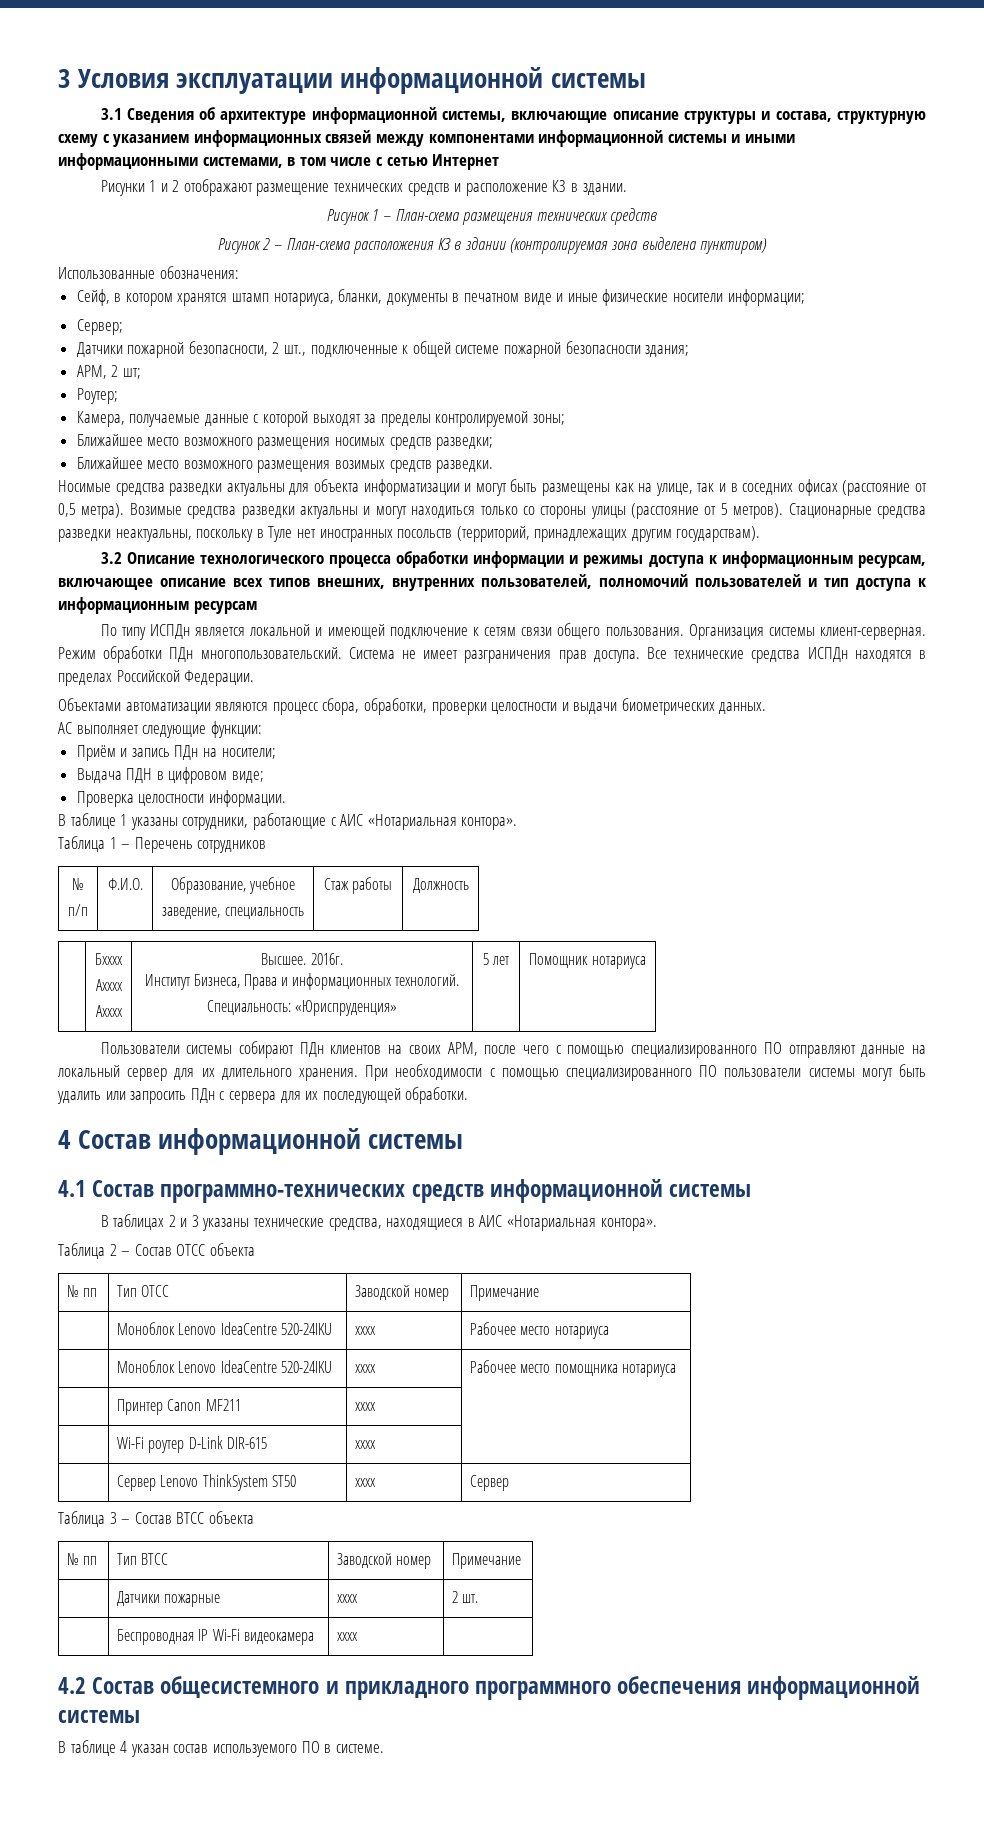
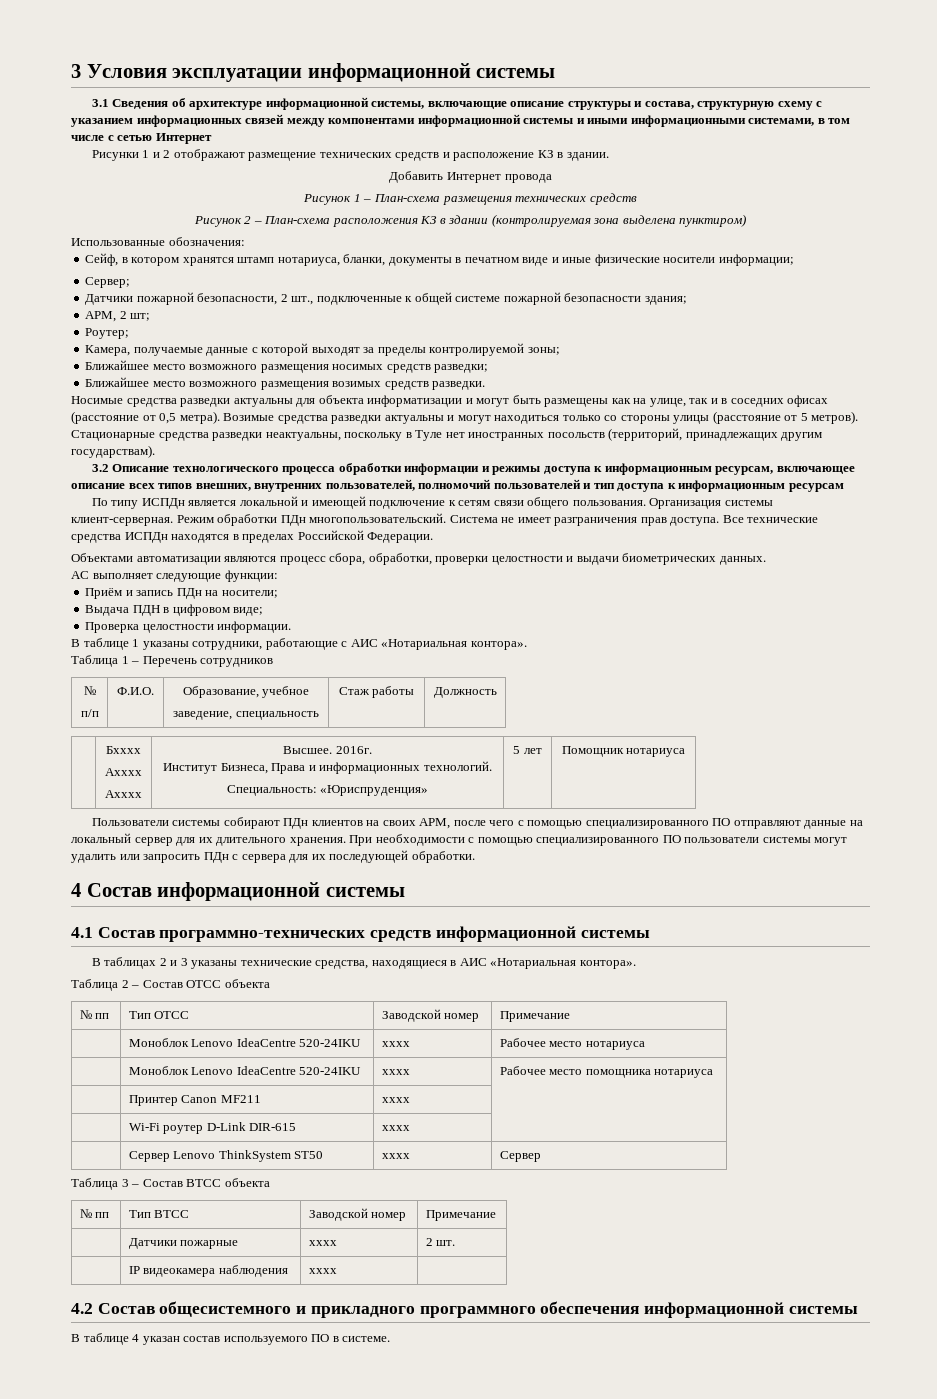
(627, 189) none -> [389,171,552,183] // Добавить Интернет провода
[899,1064,927,1077] быть -> (848, 841) none
[117,1629,240,1645] Беспроводная IP Wi-Fi -> [128,1266,140,1274] IP
(314, 1638) none -> [218,1265,288,1277] наблюдения

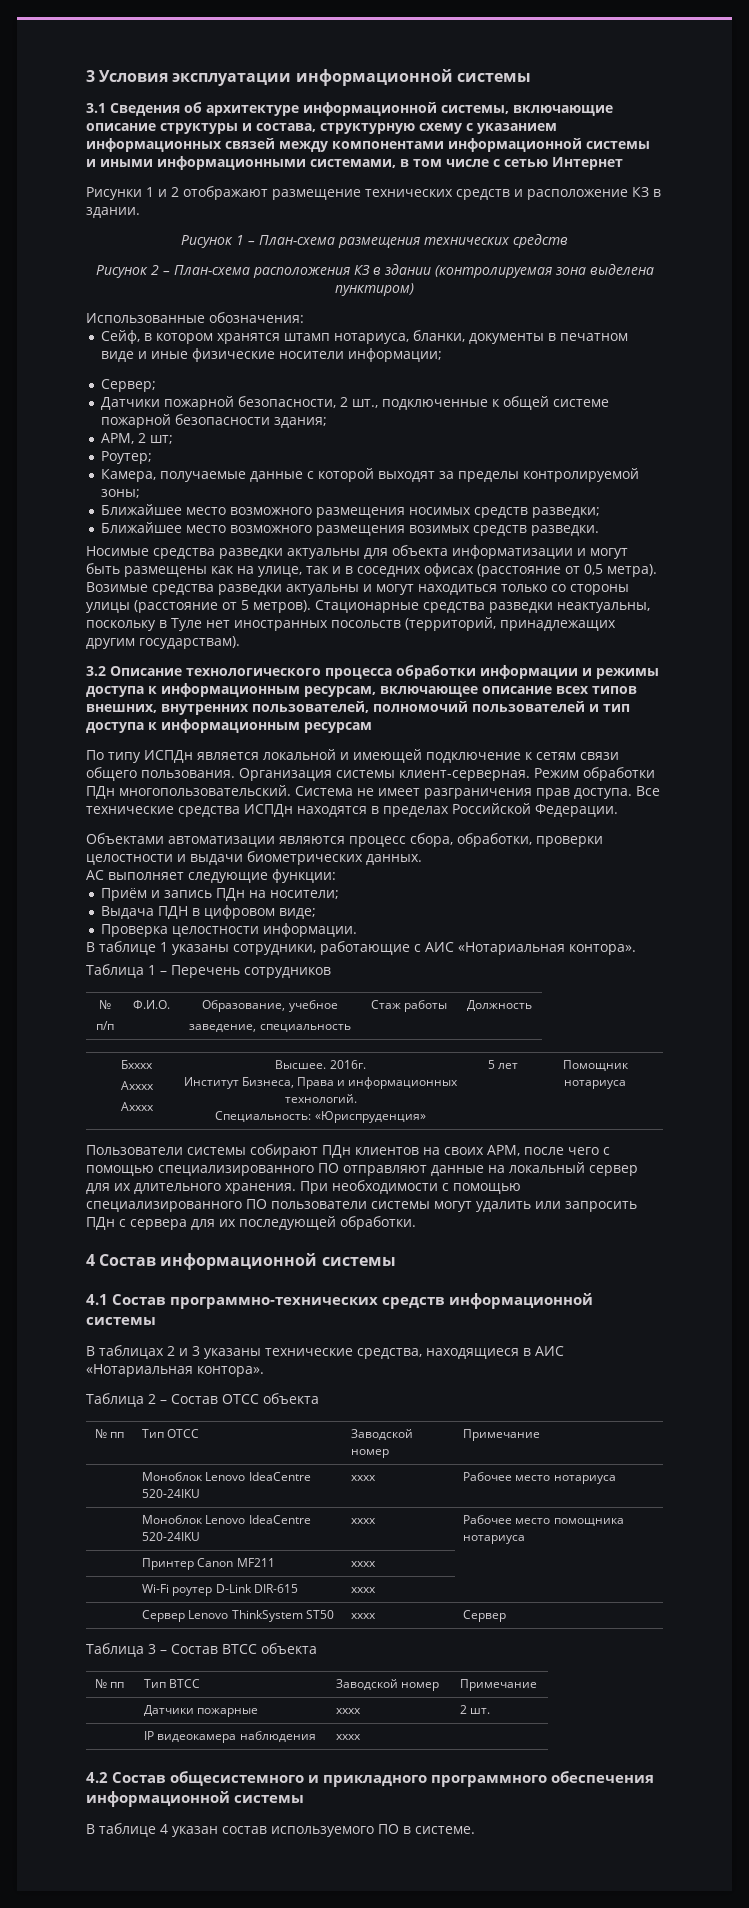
[389,171,552,183] // Добавить Интернет провода -> (140, 212) none

